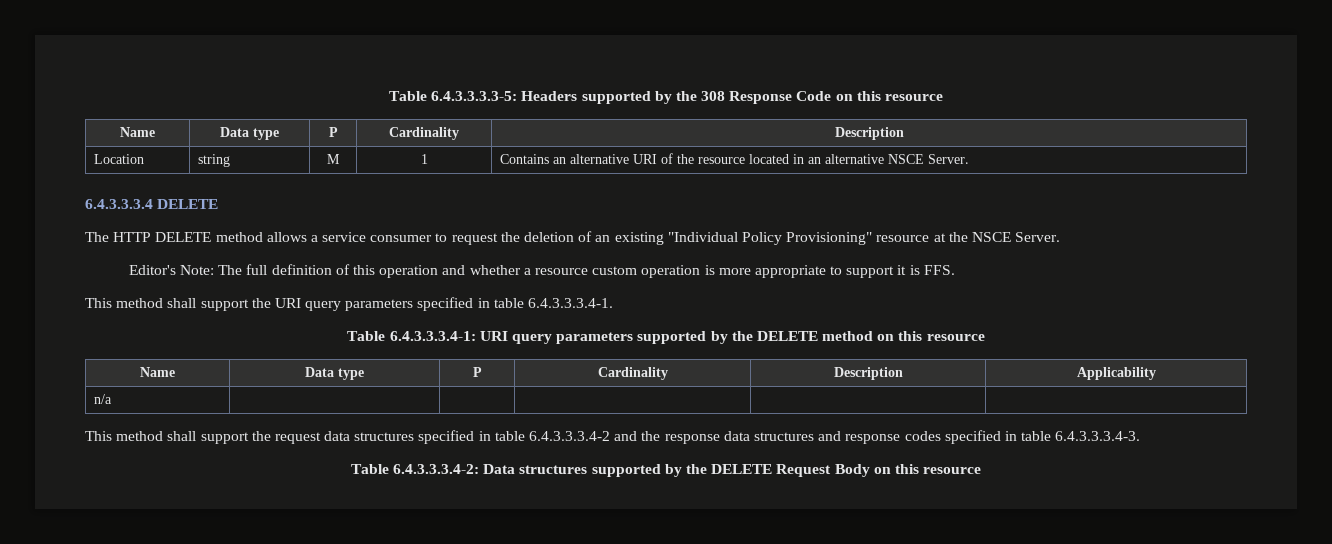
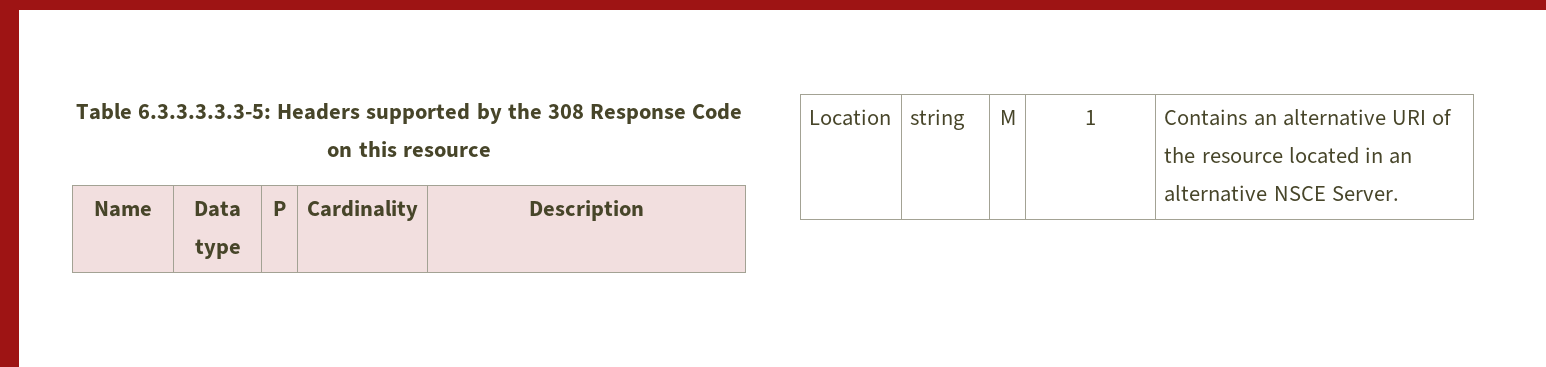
[388,91,518,101] Table 6.4.3.3.3.3-5: -> [76,103,272,120] Table 6.3.3.3.3.3-5:
[85,199,219,209] [85,231,1061,245] [128,264,955,278] [85,297,614,311] [347,331,985,344] [140,367,175,377] [305,367,364,380] [472,367,482,377] [597,367,668,380] [833,367,903,380] [1076,367,1156,380] [94,394,113,404] [85,430,1141,444] [350,464,982,477] // 6.4.3.3.3.4 DELETE // The HTTP DELETE method allows a service consumer to request the deletion of an existing "Individual Policy Provisioning" resource at the NSCE Server. // Editor's Note: The full definition of this operation and whether a resource custom operation is more appropriate to support it is FFS. // This method shall support the URI query parameters specified in table 6.4.3.3.3.4-1. // Table 6.4.3.3.3.4-1: URI query parameters supported by the DELETE method on this resource // Name | Data type | P | Cardinality | Description | Applicability // n/a | | | | | // This method shall support the request data structures specified in table 6.4.3.3.3.4-2 and the response data structures and response codes specified in table 6.4.3.3.3.4-3. // Table 6.4.3.3.3.4-2: Data structures supported by the DELETE Request Body on this resource -> (1399, 193) none

